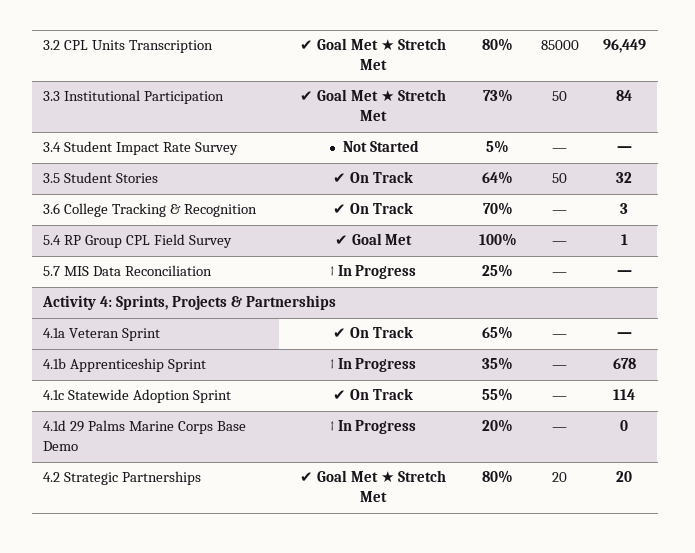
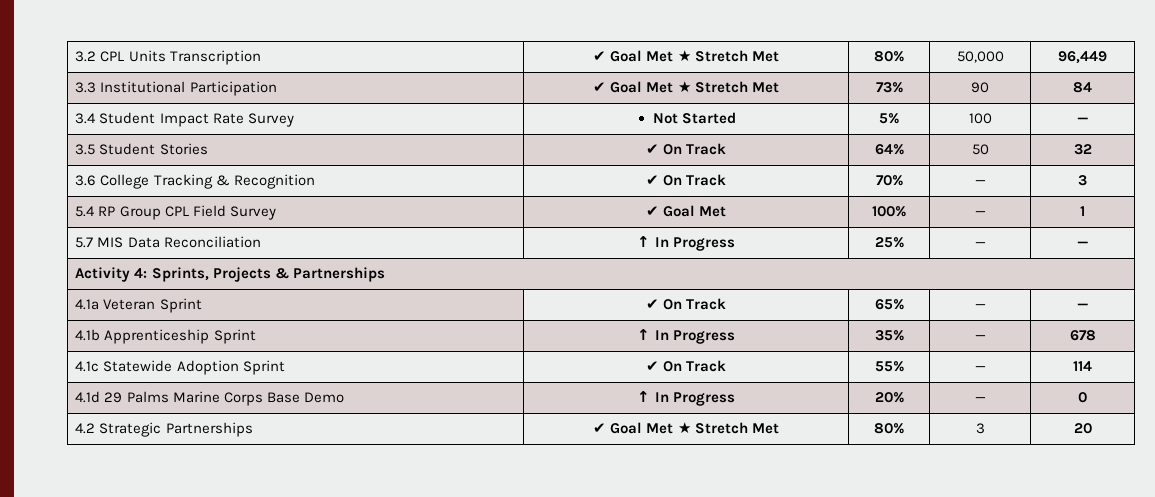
[540,40,579,50] 85000 -> [956,51,1004,63] 50,000
[552,91,567,101] 50 -> [971,82,989,93] 90
[552,148,567,152] — -> [968,113,992,124] 100
[552,472,567,482] 20 -> [975,423,985,434] 3

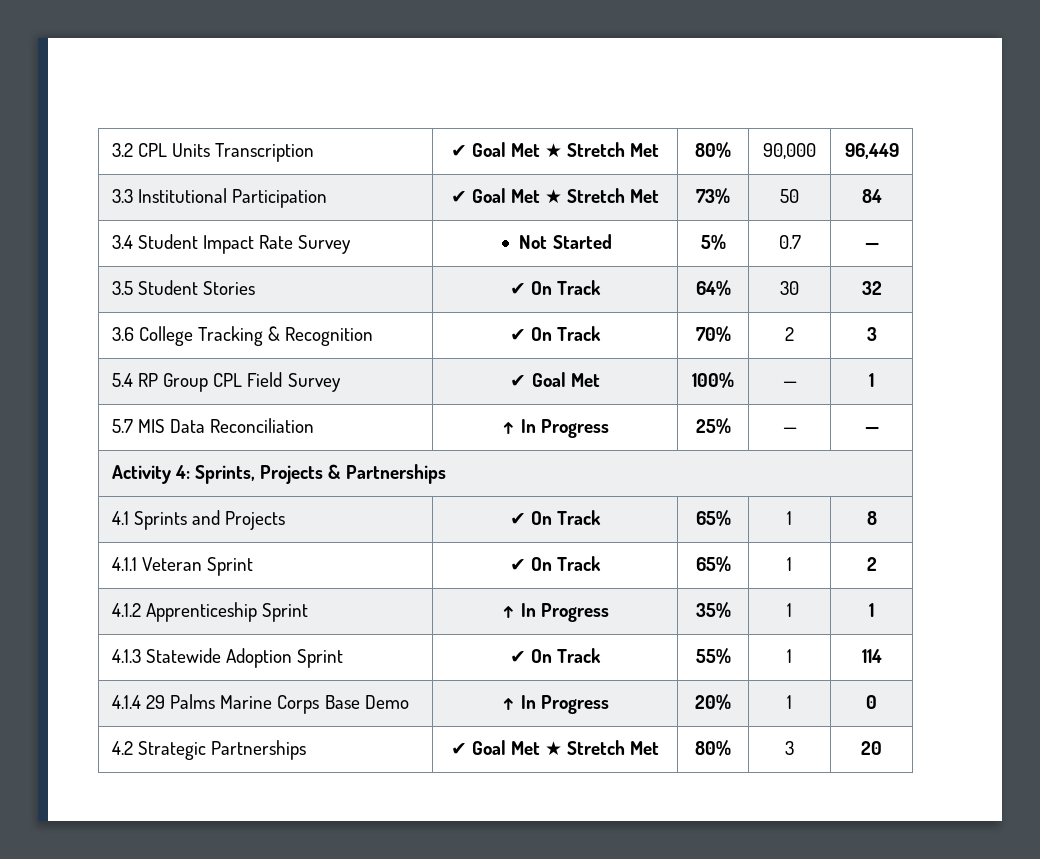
[956,51,1004,63] 50,000 -> [763,143,816,159] 90,000
[971,82,989,93] 90 -> [780,189,799,203] 50
[968,113,992,124] 100 -> [778,235,801,249] 0.7
[971,144,989,155] 50 -> [780,281,799,295] 30
[974,180,986,185] — -> [785,327,794,341] 2
[75,299,100,310] 4.1a -> [111,510,286,530] [509,510,602,525] [695,510,731,526] [787,511,792,525] [866,511,877,525] [111,557,137,571] 4.1 Sprints and Projects | ✔ On Track | 65% | 1 | 8 // 4.1.1
[974,304,986,309] [1076,303,1089,309] [75,329,101,341] — | — // 4.1b -> [787,557,792,571] [866,557,877,571] [111,603,141,617] 1 | 2 // 4.1.2
[974,335,986,340] [1069,330,1096,341] [75,361,100,372] — | 678 // 4.1c -> [787,603,792,617] [869,603,874,617] [111,649,141,663] 1 | 1 // 4.1.3
[974,366,986,371] — -> [787,649,792,663] 1
[75,391,101,403] 4.1d -> [111,695,141,709] 4.1.4
[974,397,986,402] — -> [787,695,792,709] 1

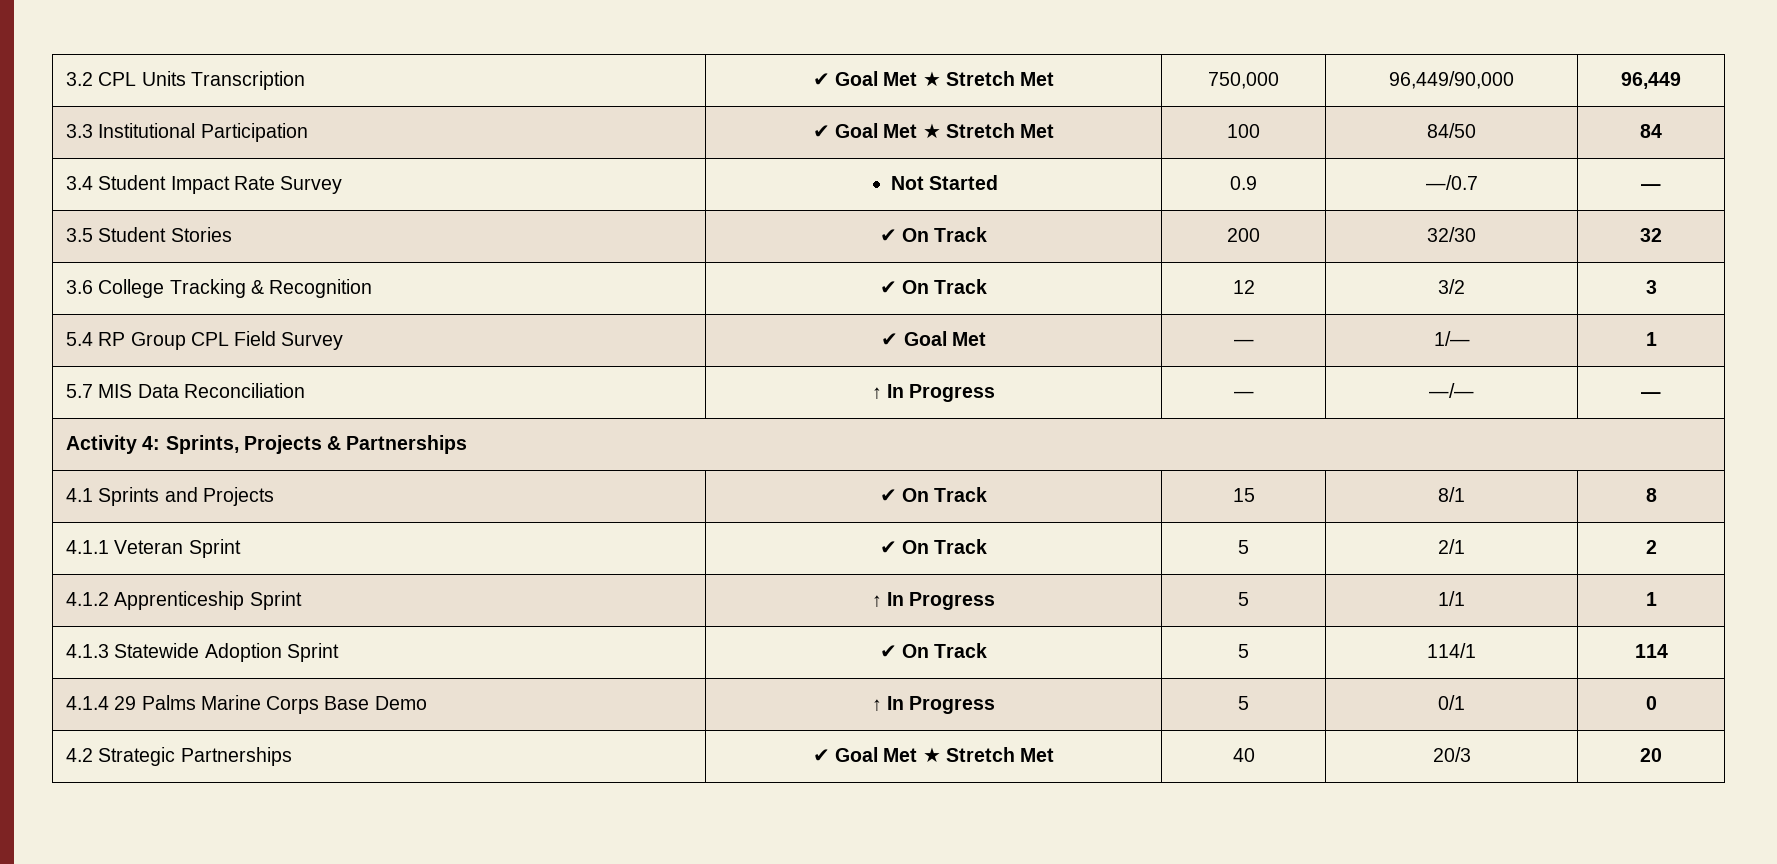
[695,142,731,158] [763,143,816,159] 80% | 90,000 -> [1208,72,1279,89] [1389,71,1514,89] 750,000 | 96,449/90,000
[696,188,730,204] [780,189,799,203] 73% | 50 -> [1227,124,1260,138] [1427,123,1476,138] 100 | 84/50
[700,234,726,250] [778,235,801,249] 5% | 0.7 -> [1230,176,1257,190] [1425,175,1478,190] 0.9 | —/0.7
[695,280,731,296] [780,281,799,295] 64% | 30 -> [1227,228,1260,242] [1427,227,1476,242] 200 | 32/30
[695,326,731,342] [785,327,794,341] 70% | 2 -> [1232,280,1255,294] [1438,279,1465,294] 12 | 3/2
[692,372,734,388] [782,381,797,387] 100% | — -> [1233,339,1254,346] [1433,331,1470,346] — | 1/—
[695,418,731,434] [782,427,797,433] 25% | — -> [1233,391,1254,398] [1429,383,1474,398] — | —/—
[695,510,731,526] [787,511,792,525] 65% | 1 -> [1232,488,1255,502] [1438,487,1465,502] 15 | 8/1
[695,556,731,572] [787,557,792,571] 65% | 1 -> [1238,540,1249,554] [1438,539,1465,554] 5 | 2/1
[695,602,731,618] [787,603,792,617] 35% | 1 -> [1238,592,1249,606] [1438,591,1465,606] 5 | 1/1
[695,648,731,664] [787,649,792,663] 55% | 1 -> [1238,644,1249,658] [1427,643,1476,658] 5 | 114/1
[695,694,731,710] [787,695,792,709] 20% | 1 -> [1238,696,1249,710] [1438,695,1465,710] 5 | 0/1
[695,740,731,756] [785,741,794,755] 80% | 3 -> [1232,748,1255,762] [1432,747,1471,762] 40 | 20/3

